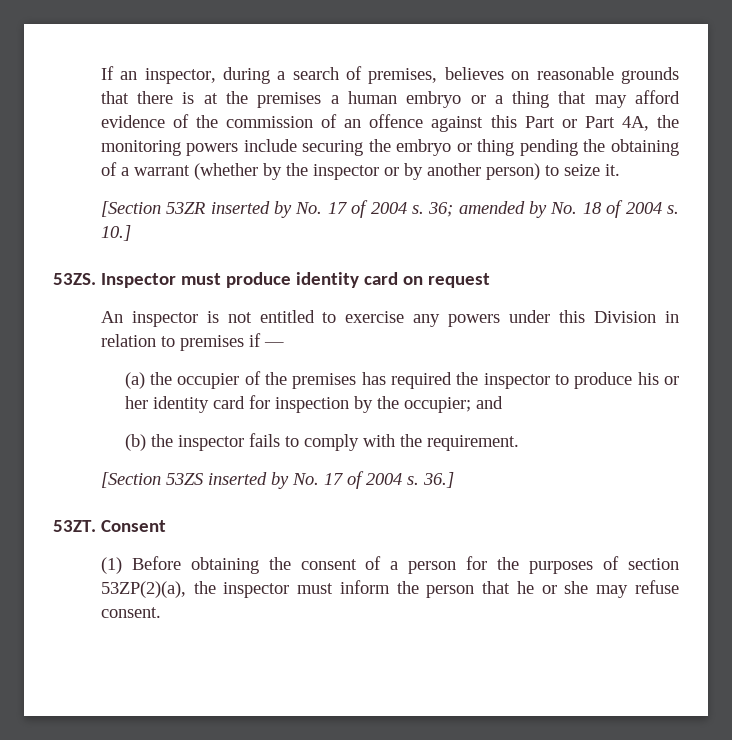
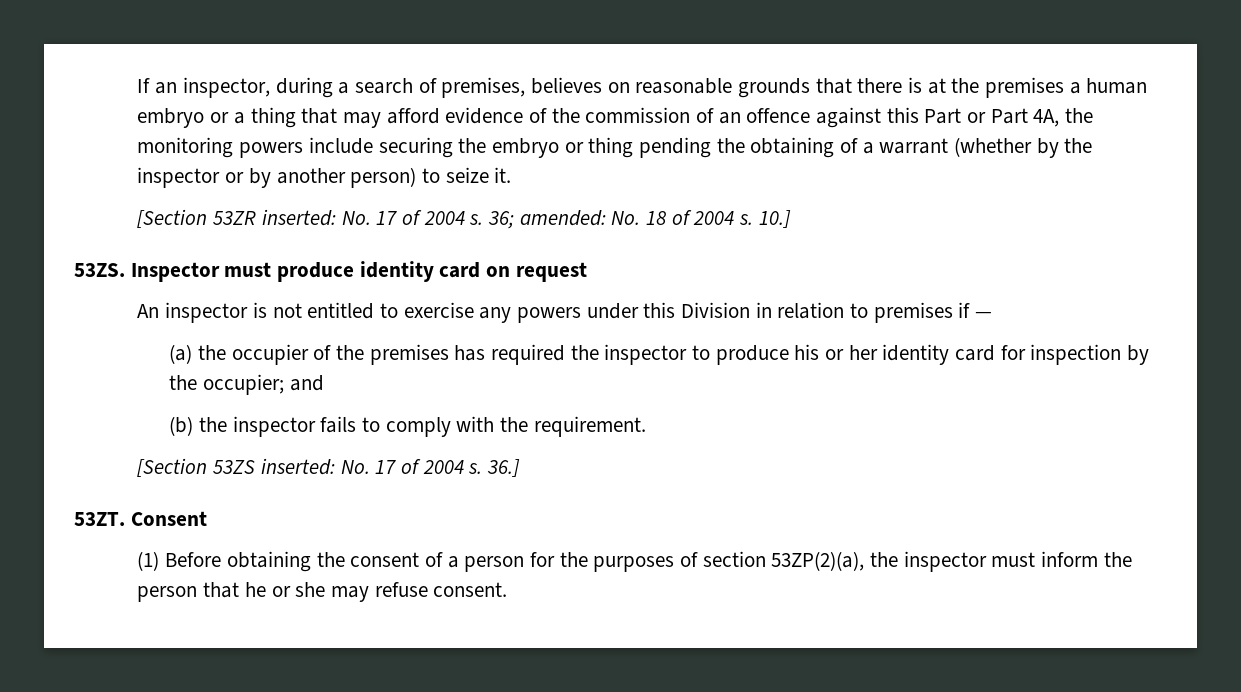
[210,201,292,218] inserted by -> [261,209,336,226] inserted:
[458,201,548,218] amended by -> [519,210,606,226] amended:
[207,472,289,489] inserted by -> [260,458,335,475] inserted:

